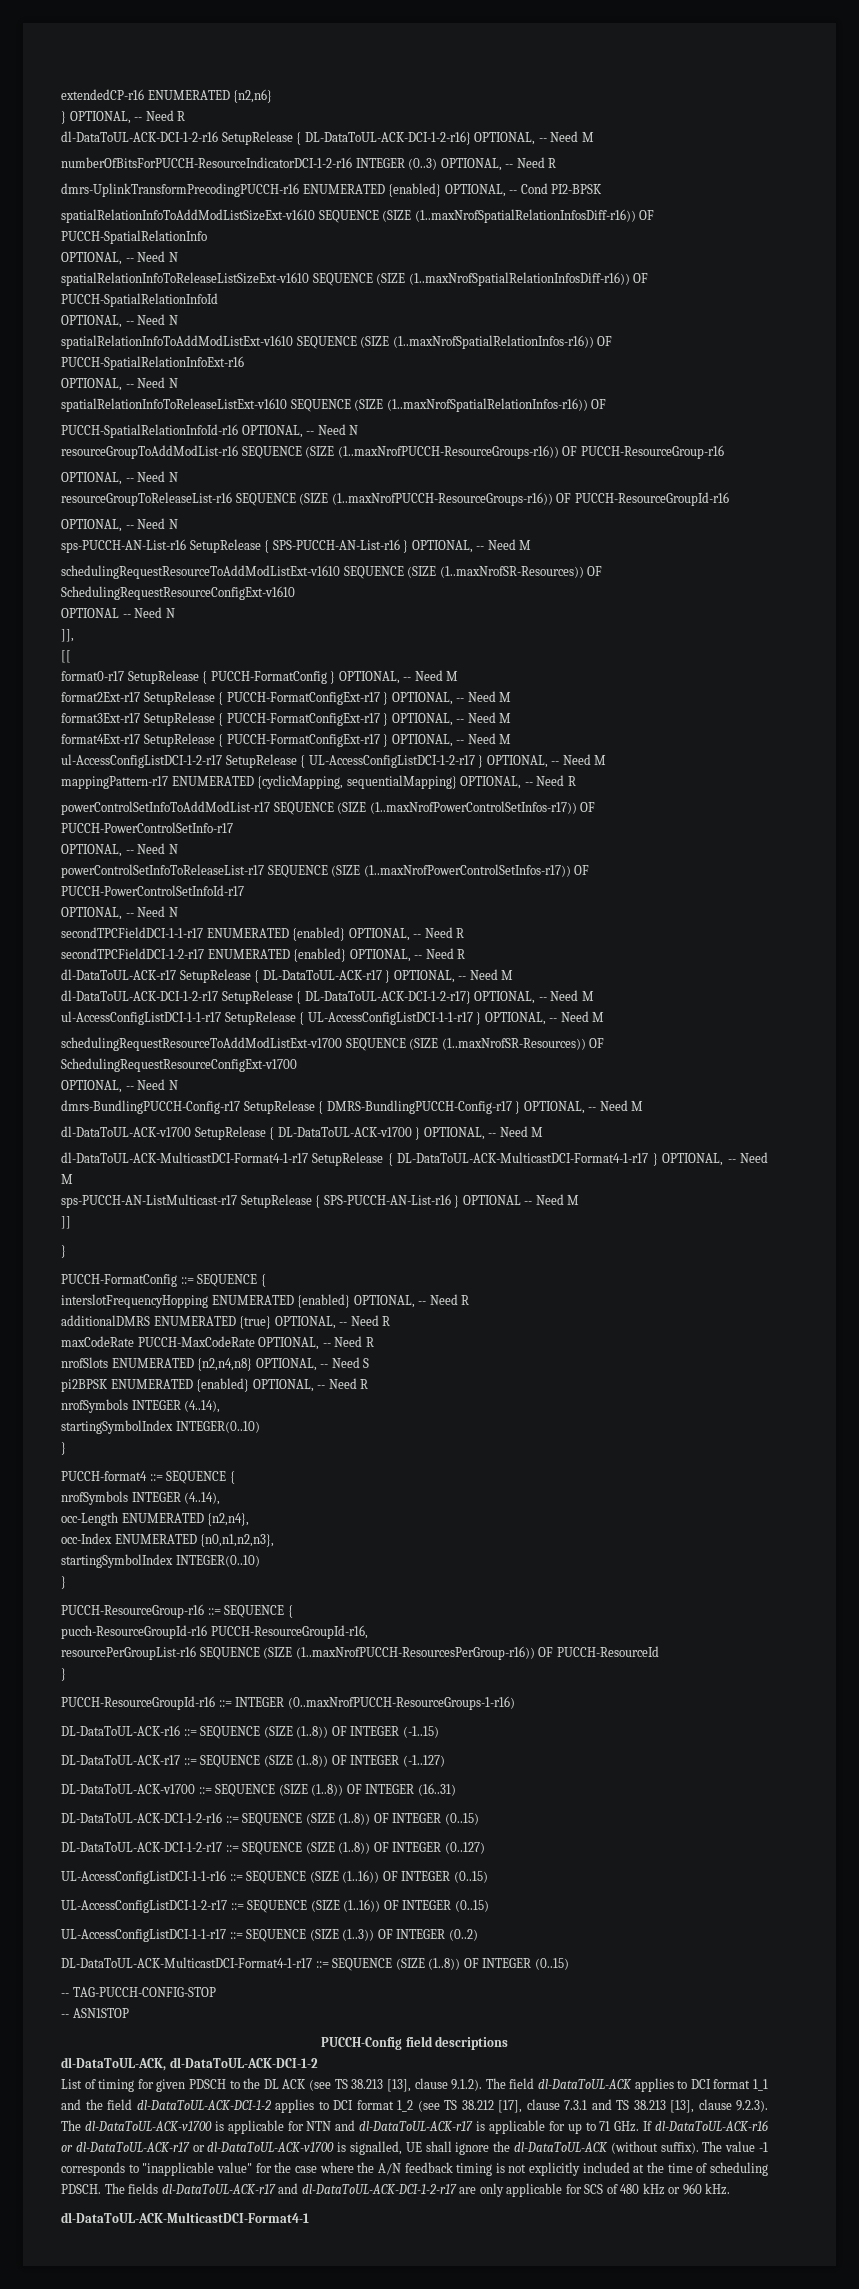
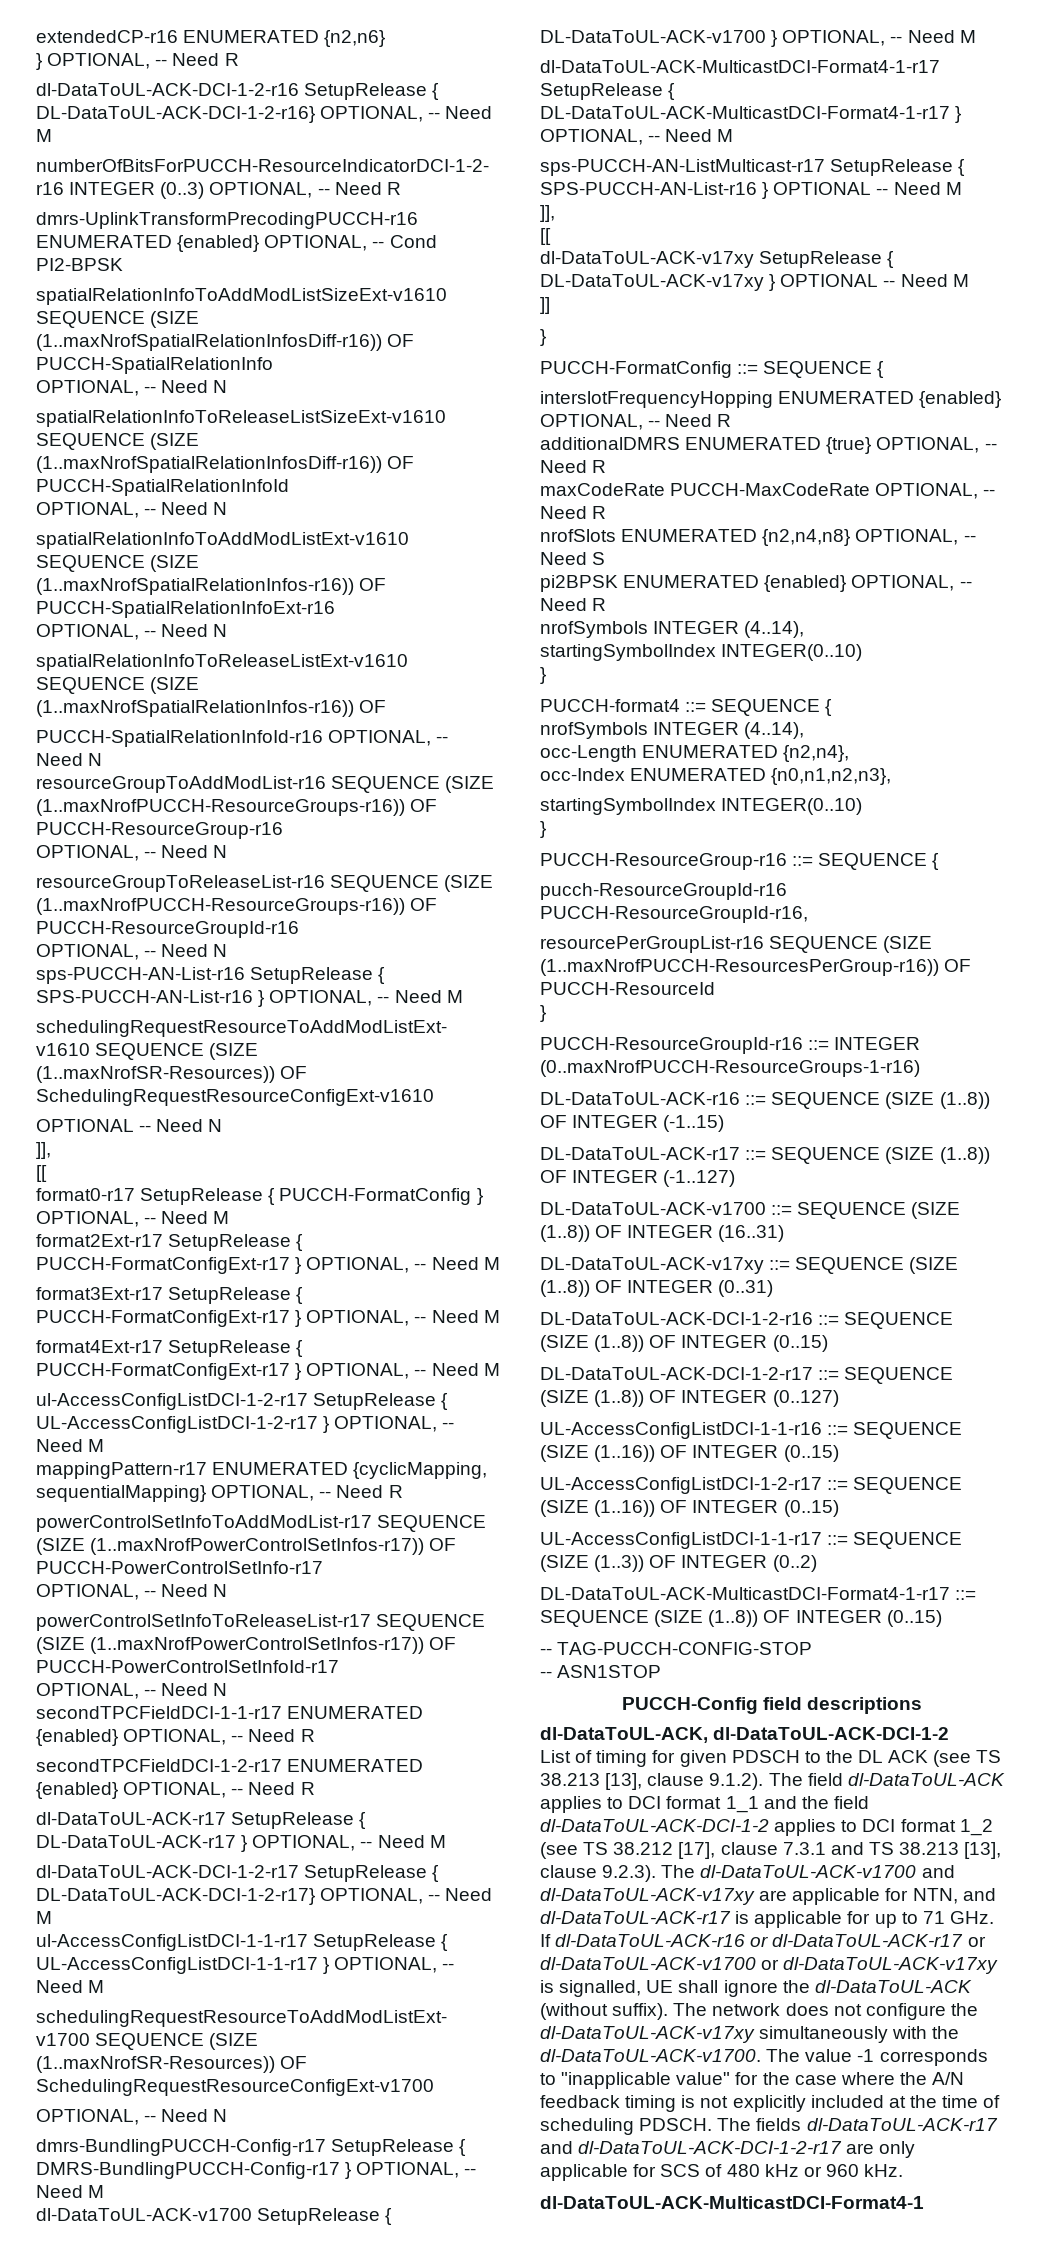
(580, 1200) none -> [540,205,555,222] [540,228,551,245] [540,251,895,268] [540,274,969,291] // ]], // [[ // dl-DataToUL-ACK-v17xy SetupRelease { DL-DataToUL-ACK-v17xy } OPTIONAL -- Need M
(456, 1789) none -> [540,1257,959,1274] [540,1280,774,1297] // DL-DataToUL-ACK-v17xy ::= SEQUENCE (SIZE (1..8)) OF INTEGER (0..31)
[214,2120,332,2134] is applicable for NTN -> [921,1865,955,1878] [540,1888,958,1905] and dl-DataToUL-ACK-v17xy are applicable for NTN,
(335, 2147) none -> [761,1957,999,1974] or dl-DataToUL-ACK-v17xy
(723, 2146) none -> [712,2003,978,2020] [540,2026,960,2043] [540,2049,801,2062] network does not configure the dl-DataToUL-ACK-v17xy simultaneously with the dl-DataToUL-ACK-v1700. The

